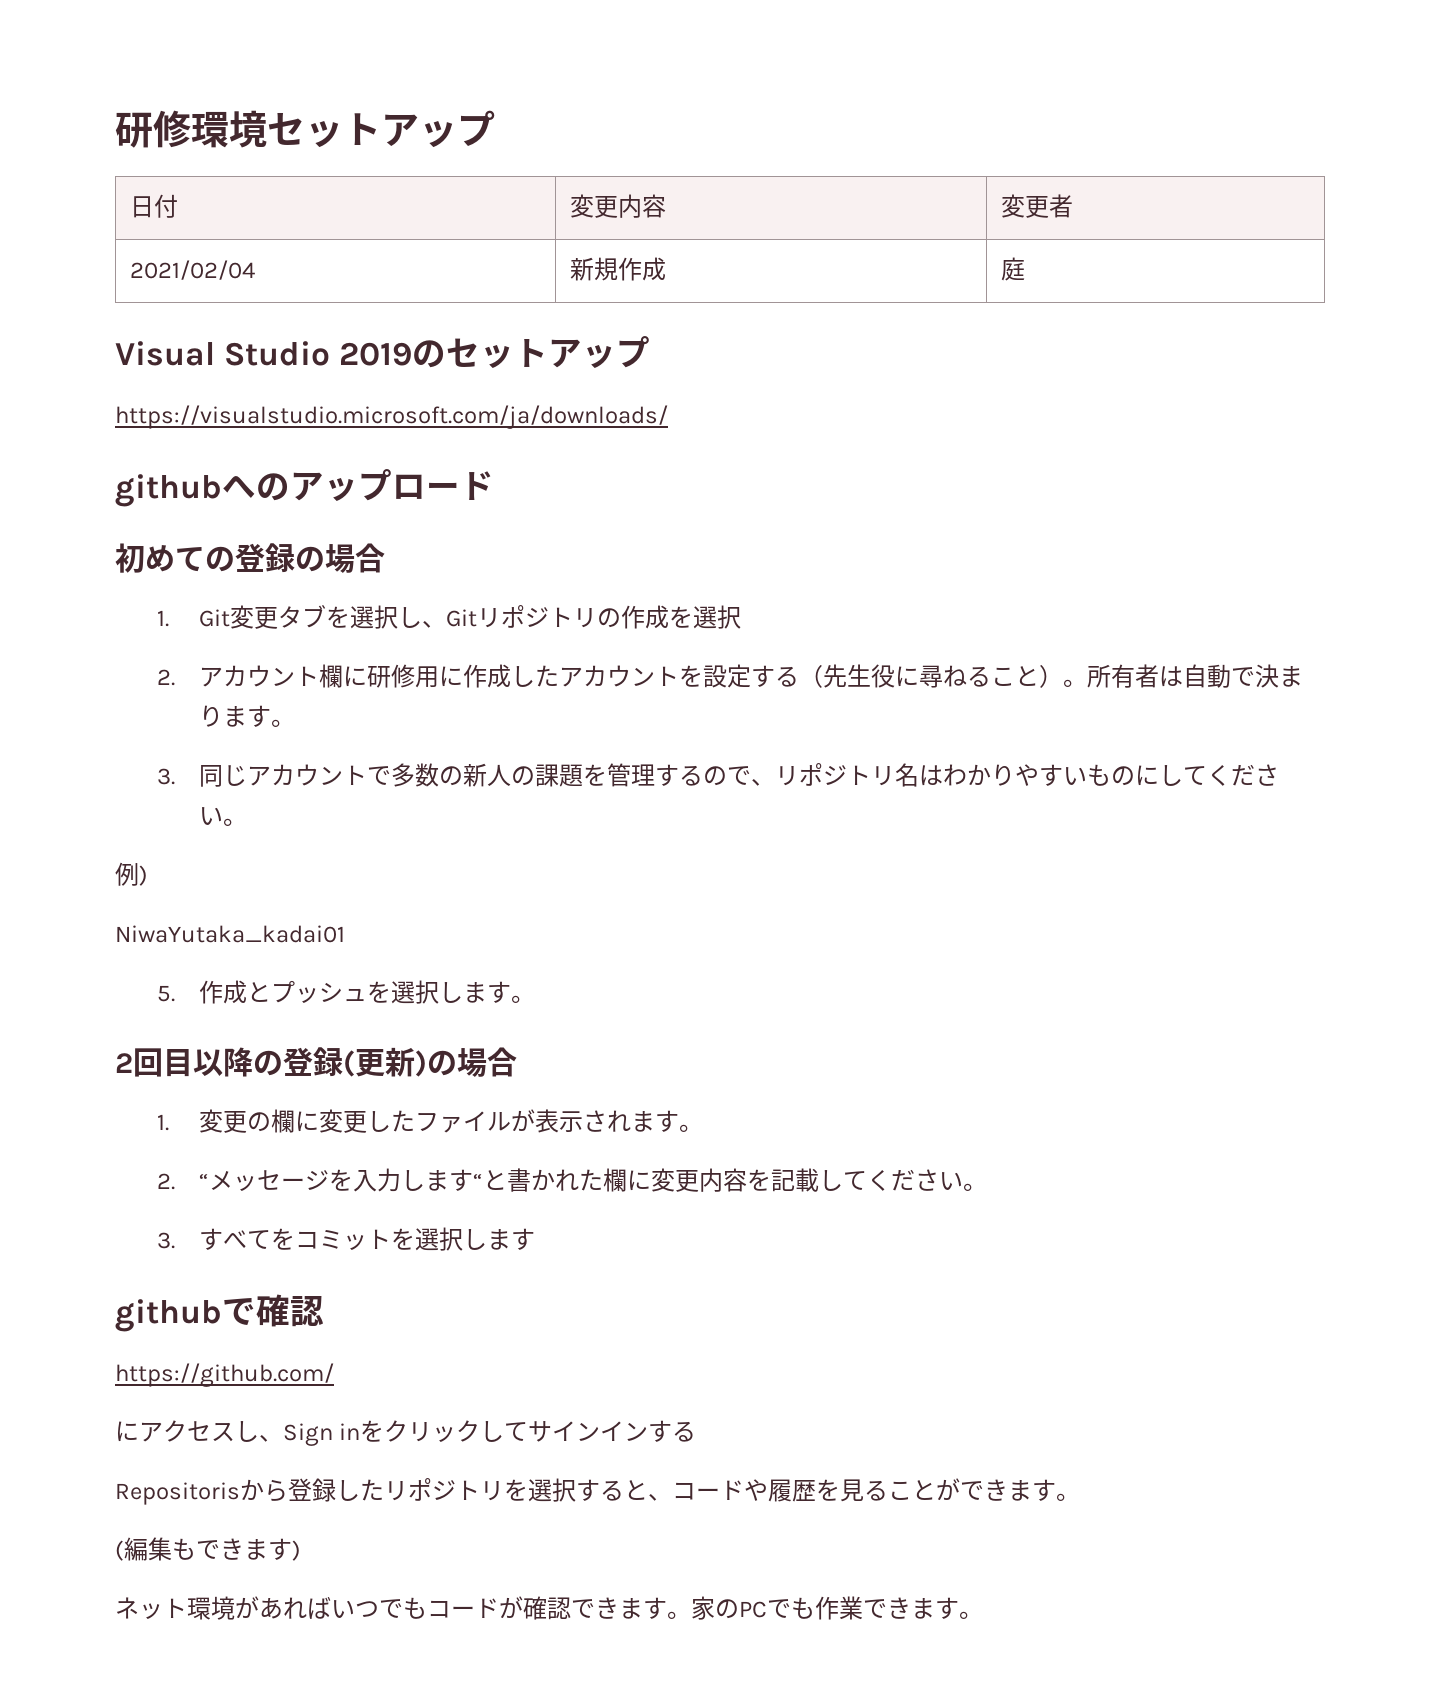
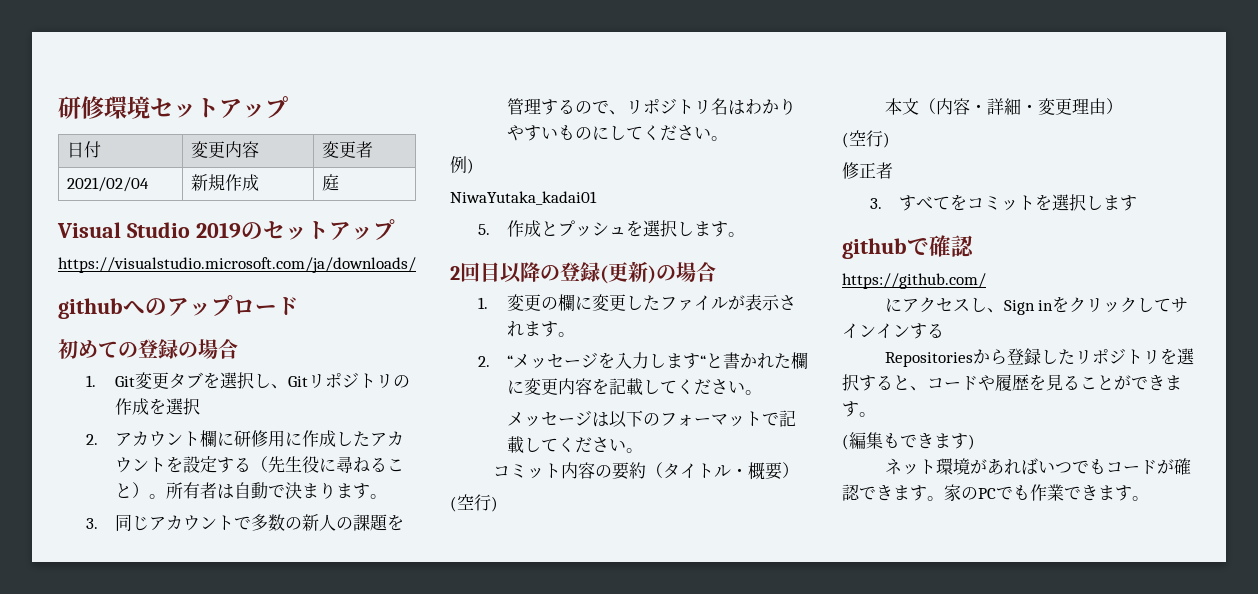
(987, 1187) none -> [506,410,796,428] [506,436,643,454] [492,462,799,480] [450,494,498,512] [884,98,1123,115] [842,130,890,148] [842,162,893,179] // メッセージは以下のフォーマットで記載してください。 // コミット内容の要約（タイトル・概要） // (空行) // 本文（内容・詳細・変更理由） // (空行) // 修正者
[115,1482,240,1505] Repositoris -> [884,352,973,367] Repositories

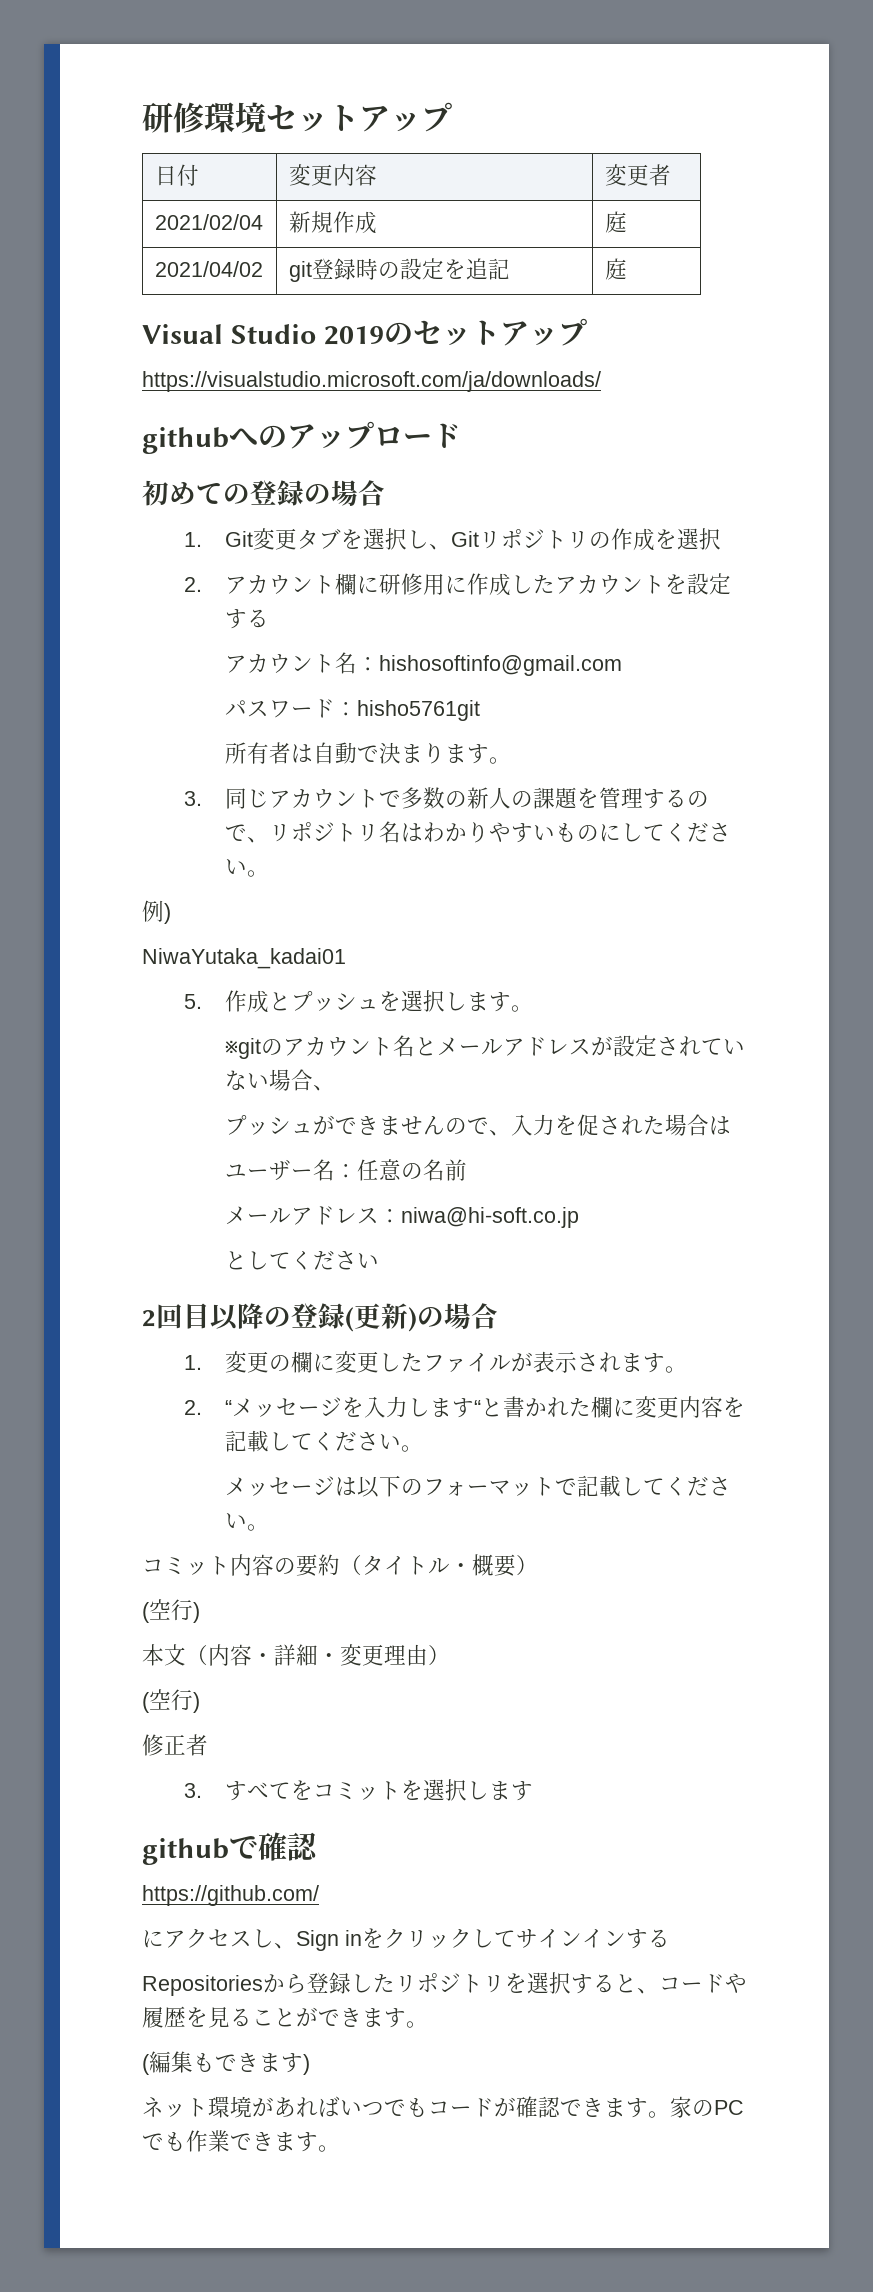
(339, 182) none -> [154,261,263,277] [288,258,510,282] [604,258,627,280] // 2021/04/02 | git登録時の設定を追記 | 庭
[250,456,404,473] [114,482,166,499] （先生役に尋ねること）。 -> [225,652,623,676] [225,699,481,721] // アカウント名：hishosoftinfo@gmail.com // パスワード：hisho5761git //
(745, 234) none -> [225,1035,746,1059] [225,1069,336,1091] [225,1114,732,1136] [225,1159,468,1181] [225,1206,580,1228] [225,1250,380,1270] // ※gitのアカウント名とメールアドレスが設定されていない場合、 // プッシュができませんので、入力を促された場合は // ユーザー名：任意の名前 // メールアドレス：niwa@hi-soft.co.jp // としてください

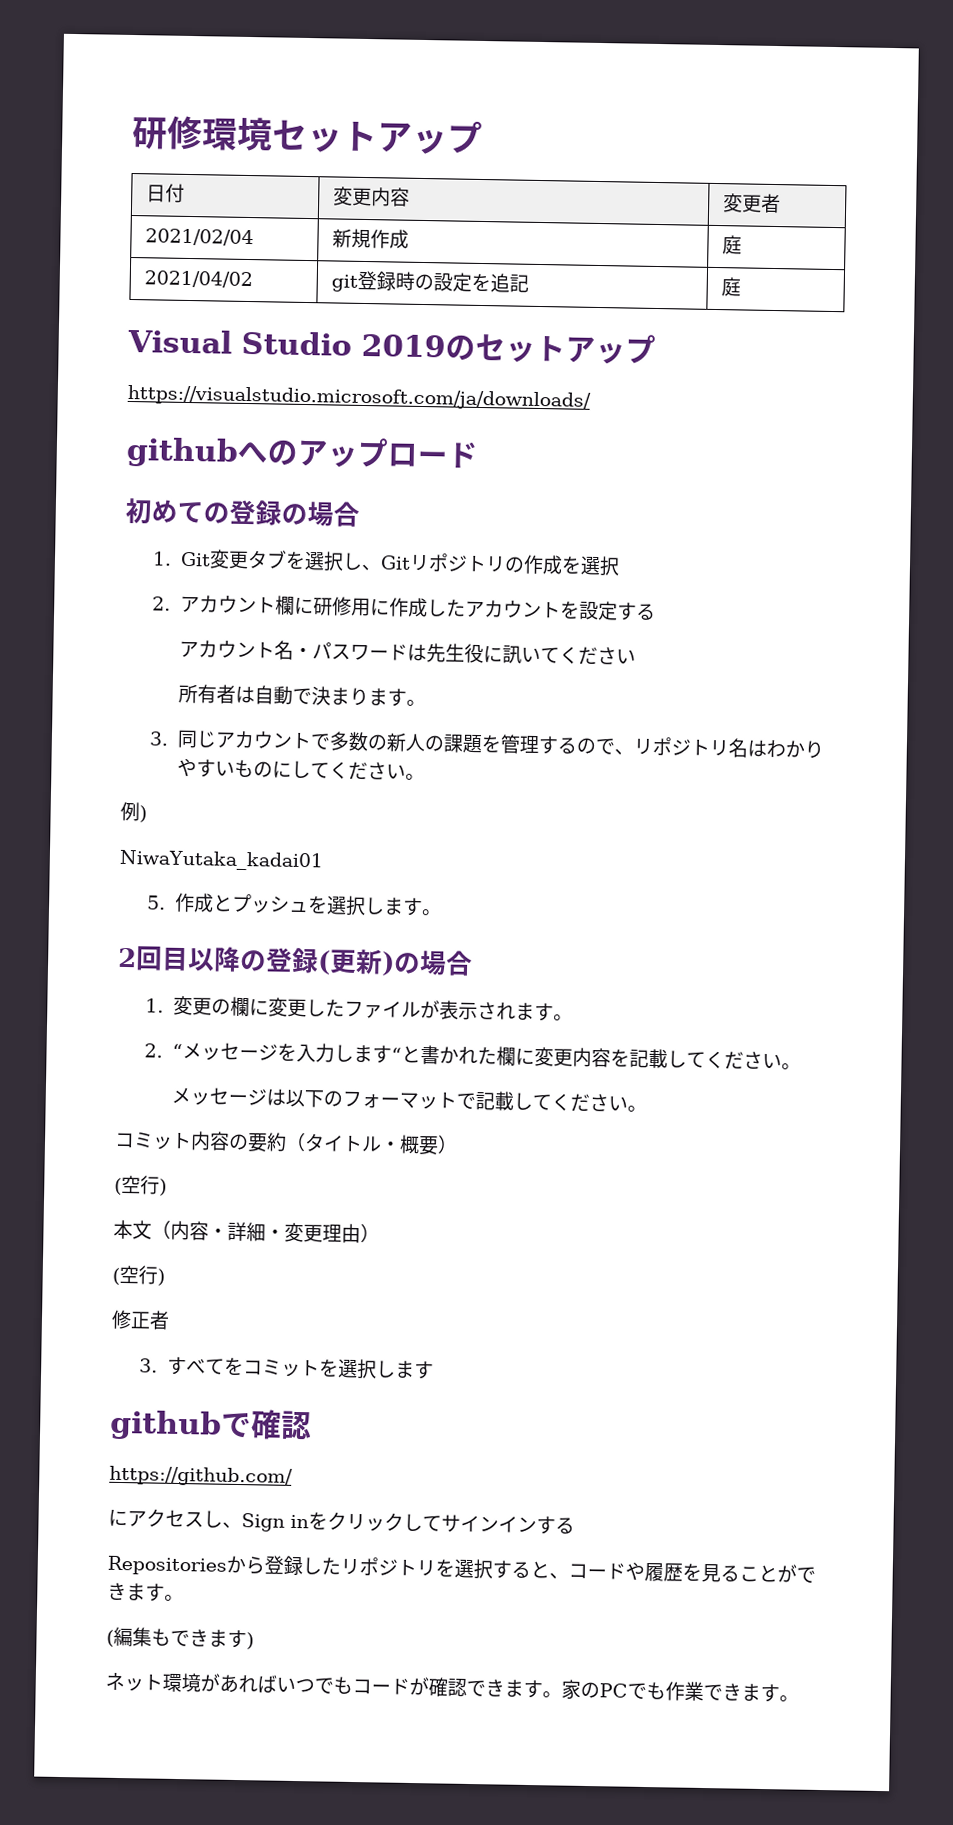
[357,655,623,676] ：hishosoftinfo@gmail.com // -> [293,647,314,659] ・
[335,700,481,721] ：hisho5761git -> [407,643,637,666] は先生役に訊いてください
[225,1035,746,1059] [225,1069,336,1091] [225,1114,732,1136] [225,1159,468,1181] [225,1206,580,1228] [225,1250,380,1270] // ※gitのアカウント名とメールアドレスが設定されていない場合、 // プッシュができませんので、入力を促された場合は // ユーザー名：任意の名前 // メールアドレス：niwa@hi-soft.co.jp // としてください -> (443, 912) none

